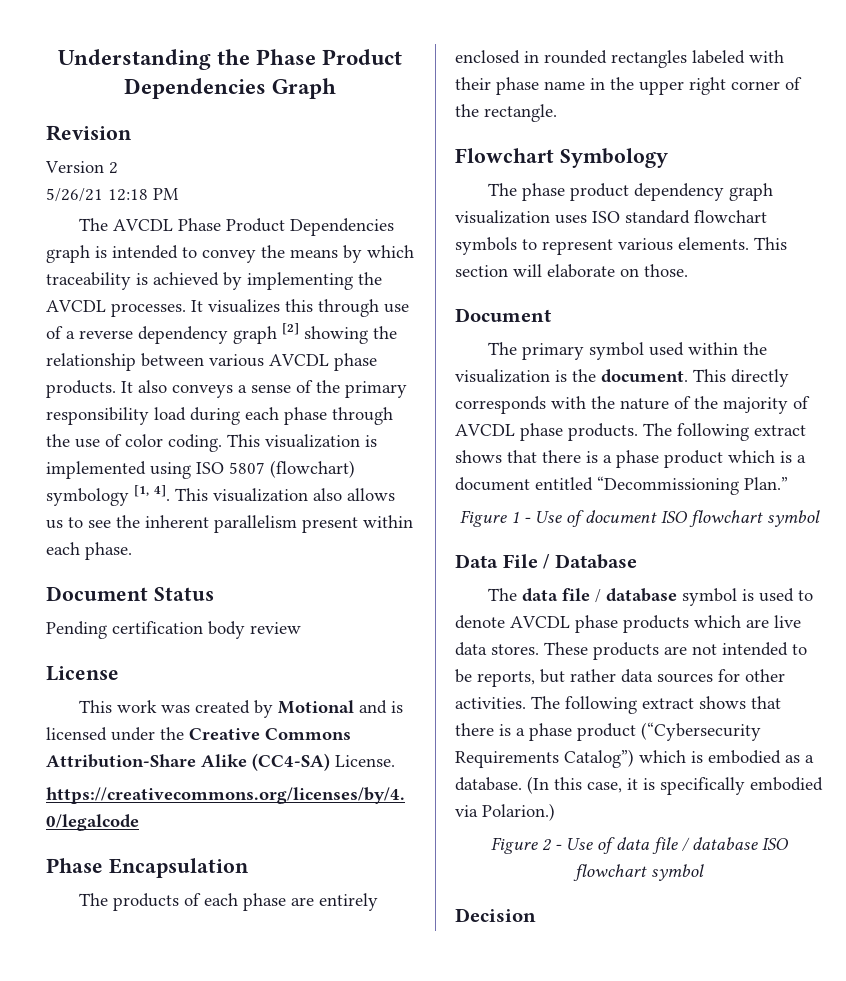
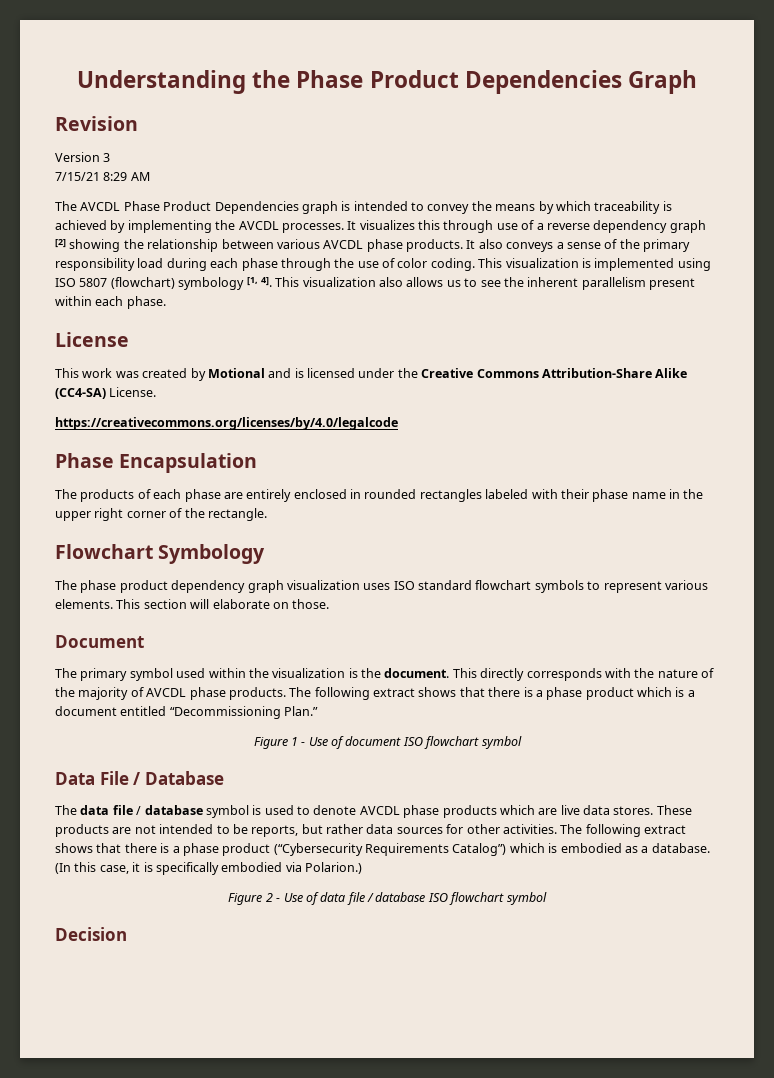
[109,162,118,174] [46,188,179,202] 2 // 5/26/21 12:18 PM -> [103,153,111,162] [55,172,150,181] 3 // 7/15/21 8:29 AM
[46,586,214,601] [46,621,301,639] // Document Status // Pending certification body review -> (166, 302) none

